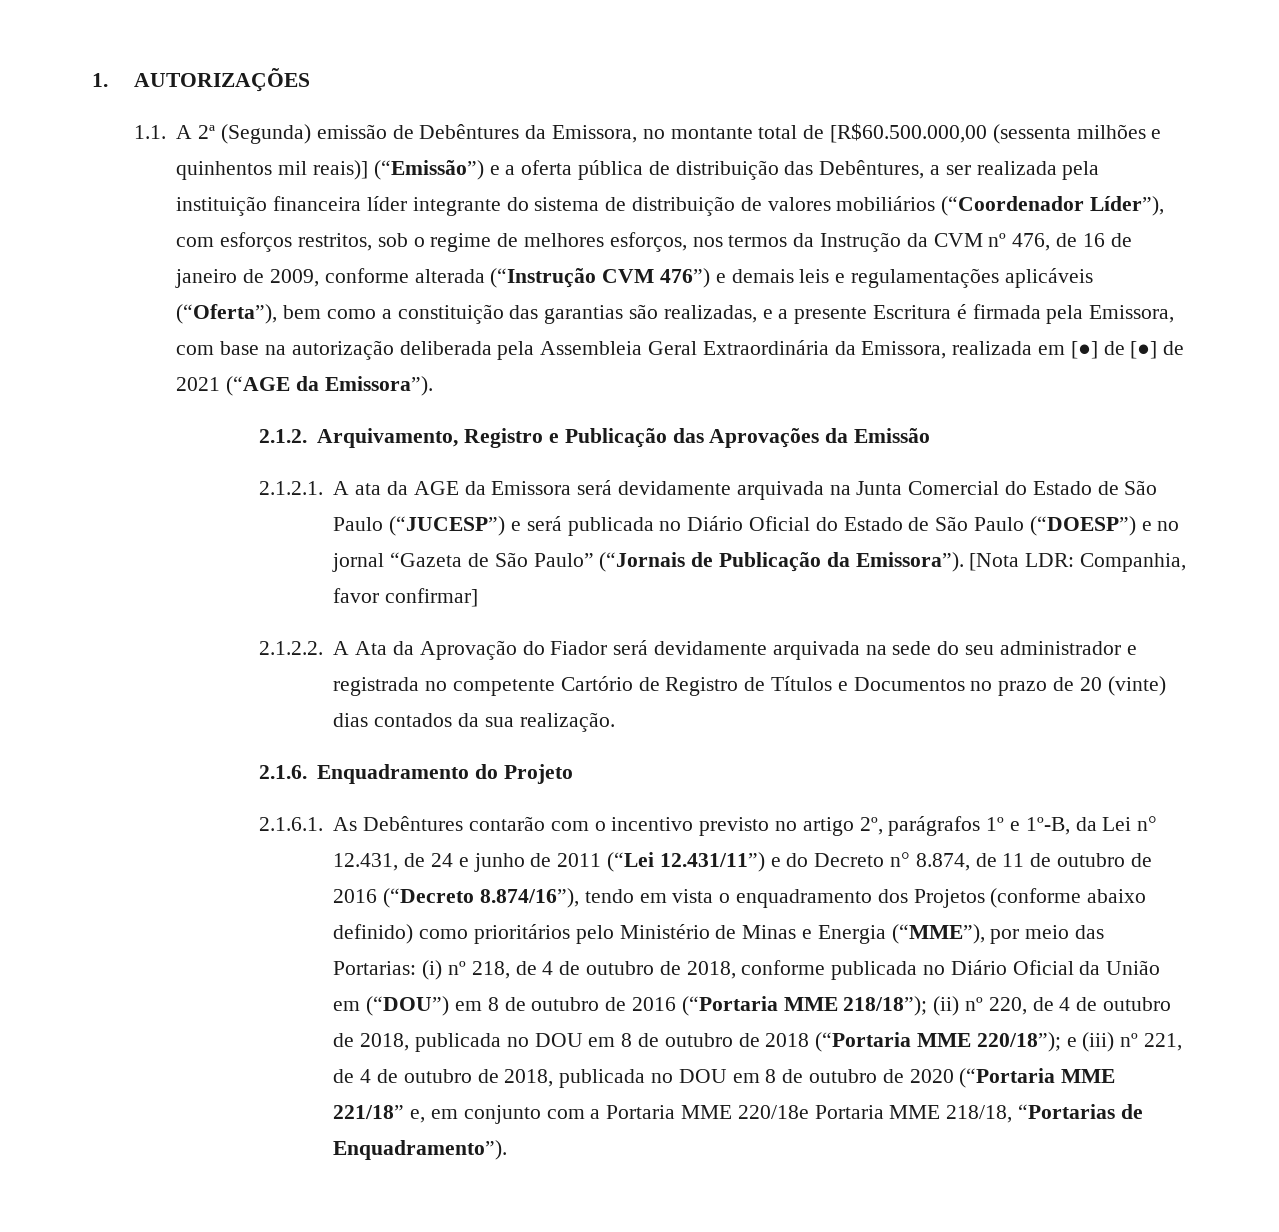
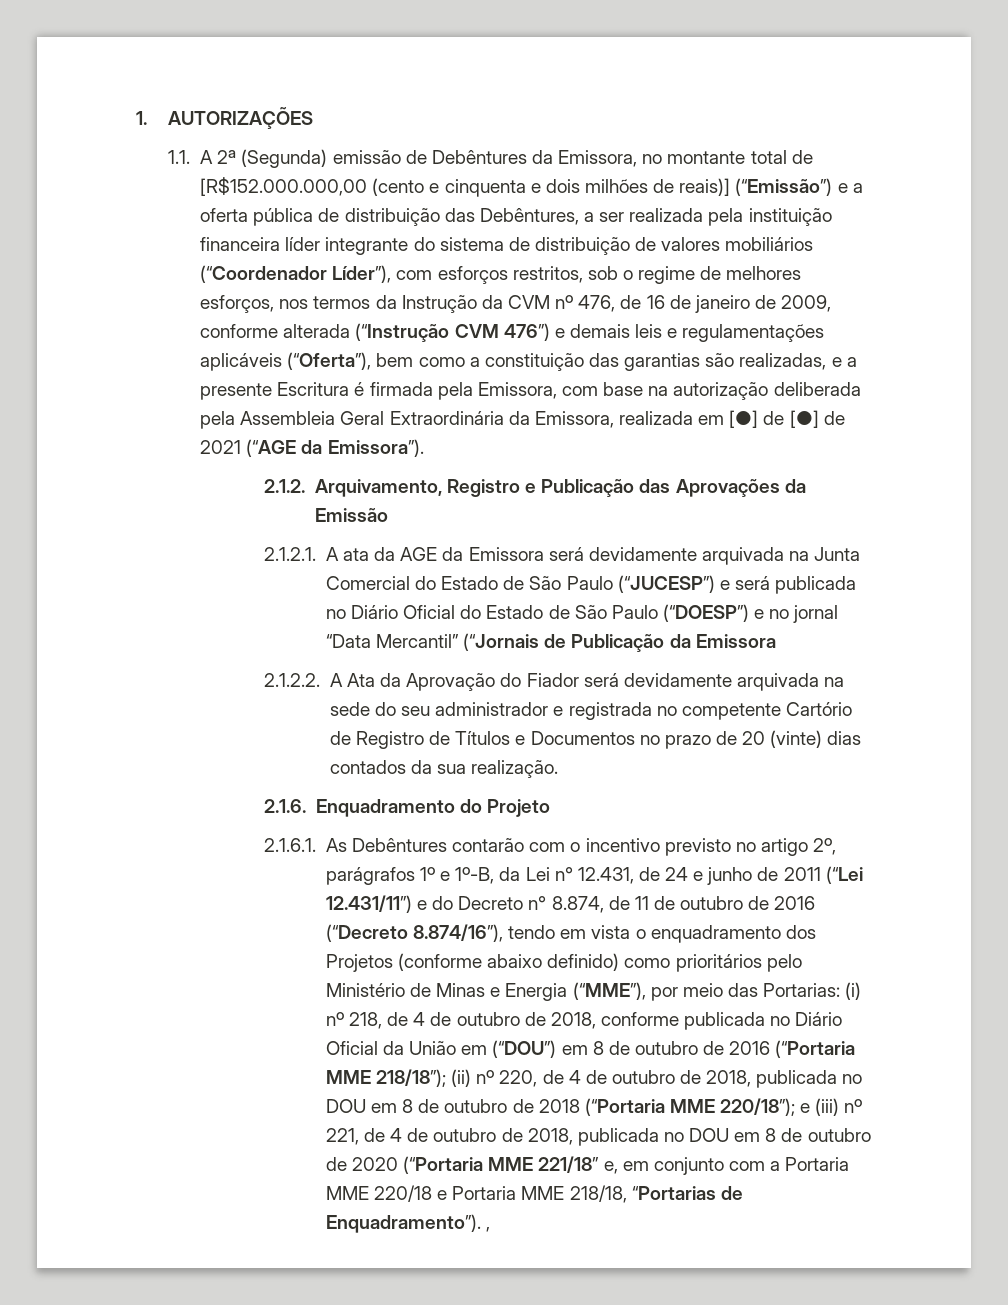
[830,123,1162,144] [176,161,308,180] [R$60.500.000,00 (sessenta milhões e quinhentos mil -> [200,177,675,197] [R$152.000.000,00 (cento e cinquenta e dois milhões de
[390,552,1186,572] [333,588,479,607] “Gazeta de São Paulo” (“Jornais de Publicação da Emissora”). [Nota LDR: Companhia, favor confirmar] -> [325,633,776,652] “Data Mercantil” (“Jornais de Publicação da Emissora
[737,1105,809,1119] 220/18e -> [374,1185,448,1202] 220/18 e
(508, 1150) none -> [486,1227,491,1232] ,

